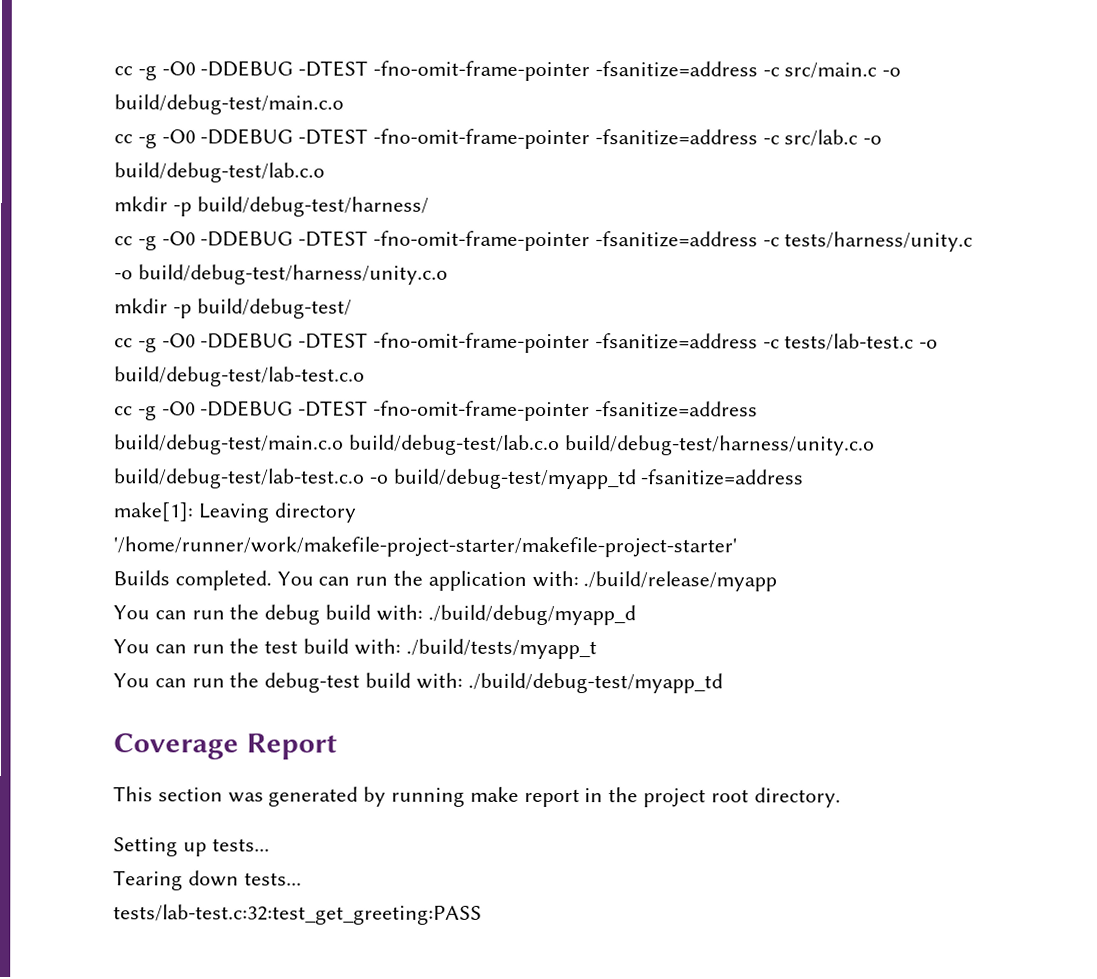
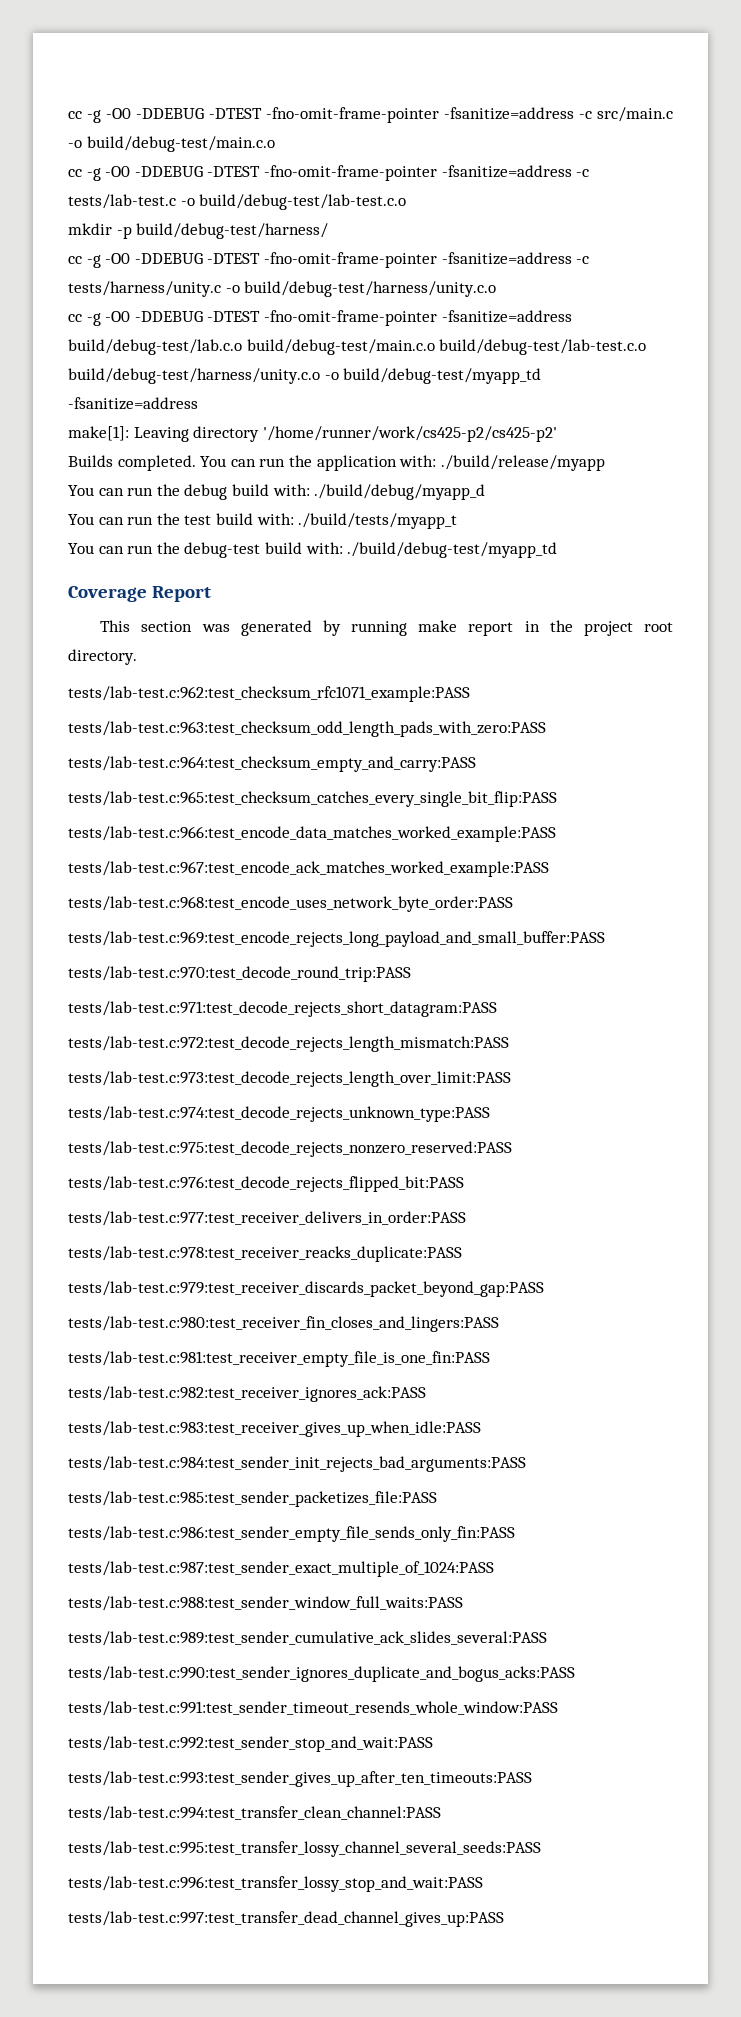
[784,129,883,147] [114,162,325,183] src/lab.c -o build/debug-test/lab.c.o -> [68,194,407,210] tests/lab-test.c -o build/debug-test/lab-test.c.o
[114,298,352,319] [114,332,939,354] [114,366,365,387] [114,400,758,422] [114,434,875,456] [114,468,365,489] // mkdir -p build/debug-test/ // cc -g -O0 -DDEBUG -DTEST -fno-omit-frame-pointer -fsanitize=address -c tests/lab-test.c -o build/debug-test/lab-test.c.o // cc -g -O0 -DDEBUG -DTEST -fno-omit-frame-pointer -fsanitize=address build/debug-test/main.c.o build/debug-test/lab.c.o build/debug-test/harness/unity.c.o build/debug-test/lab-test.c.o -> [68,310,572,326] [68,339,647,355] [68,368,320,384] // cc -g -O0 -DDEBUG -DTEST -fno-omit-frame-pointer -fsanitize=address build/debug-test/lab.c.o build/debug-test/main.c.o build/debug-test/lab-test.c.o build/debug-test/harness/unity.c.o
[113,536,737,558] '/home/runner/work/makefile-project-starter/makefile-project-starter' -> [262,426,557,442] '/home/runner/work/cs425-p2/cs425-p2'
[113,837,270,857] [113,870,302,891] [113,904,482,925] Setting up tests... // Tearing down tests... // tests/lab-test.c:32:test_get_greeting:PASS -> [68,686,470,702] [68,721,546,737] [68,756,476,772] [68,791,557,807] [68,826,556,842] [68,861,549,877] [68,896,513,912] [68,931,605,947] [68,966,411,982] [68,1001,497,1017] [68,1036,509,1052] [68,1071,511,1087] [68,1106,490,1122] [68,1141,512,1157] [68,1176,464,1192] [68,1211,466,1226] [68,1246,462,1262] [68,1281,544,1297] [68,1316,499,1332] [68,1351,490,1367] [68,1386,426,1402] [68,1421,481,1437] [68,1456,526,1472] [68,1491,437,1507] [68,1526,515,1542] [68,1561,494,1577] [68,1596,463,1611] [68,1631,547,1646] [68,1666,575,1682] [68,1701,558,1716] [68,1736,433,1752] [68,1771,532,1787] [68,1806,441,1821] [68,1841,541,1857] [68,1876,483,1892] [68,1911,504,1927] tests/lab-test.c:962:test_checksum_rfc1071_example:PASS // tests/lab-test.c:963:test_checksum_odd_length_pads_with_zero:PASS // tests/lab-test.c:964:test_checksum_empty_and_carry:PASS // tests/lab-test.c:965:test_checksum_catches_every_single_bit_flip:PASS // tests/lab-test.c:966:test_encode_data_matches_worked_example:PASS // tests/lab-test.c:967:test_encode_ack_matches_worked_example:PASS // tests/lab-test.c:968:test_encode_uses_network_byte_order:PASS // tests/lab-test.c:969:test_encode_rejects_long_payload_and_small_buffer:PASS // tests/lab-test.c:970:test_decode_round_trip:PASS // tests/lab-test.c:971:test_decode_rejects_short_datagram:PASS // tests/lab-test.c:972:test_decode_rejects_length_mismatch:PASS // tests/lab-test.c:973:test_decode_rejects_length_over_limit:PASS // tests/lab-test.c:974:test_decode_rejects_unknown_type:PASS // tests/lab-test.c:975:test_decode_rejects_nonzero_reserved:PASS // tests/lab-test.c:976:test_decode_rejects_flipped_bit:PASS // tests/lab-test.c:977:test_receiver_delivers_in_order:PASS // tests/lab-test.c:978:test_receiver_reacks_duplicate:PASS // tests/lab-test.c:979:test_receiver_discards_packet_beyond_gap:PASS // tests/lab-test.c:980:test_receiver_fin_closes_and_lingers:PASS // tests/lab-test.c:981:test_receiver_empty_file_is_one_fin:PASS // tests/lab-test.c:982:test_receiver_ignores_ack:PASS // tests/lab-test.c:983:test_receiver_gives_up_when_idle:PASS // tests/lab-test.c:984:test_sender_init_rejects_bad_arguments:PASS // tests/lab-test.c:985:test_sender_packetizes_file:PASS // tests/lab-test.c:986:test_sender_empty_file_sends_only_fin:PASS // tests/lab-test.c:987:test_sender_exact_multiple_of_1024:PASS // tests/lab-test.c:988:test_sender_window_full_waits:PASS // tests/lab-test.c:989:test_sender_cumulative_ack_slides_several:PASS // tests/lab-test.c:990:test_sender_ignores_duplicate_and_bogus_acks:PASS // tests/lab-test.c:991:test_sender_timeout_resends_whole_window:PASS // tests/lab-test.c:992:test_sender_stop_and_wait:PASS // tests/lab-test.c:993:test_sender_gives_up_after_ten_timeouts:PASS // tests/lab-test.c:994:test_transfer_clean_channel:PASS // tests/lab-test.c:995:test_transfer_lossy_channel_several_seeds:PASS // tests/lab-test.c:996:test_transfer_lossy_stop_and_wait:PASS // tests/lab-test.c:997:test_transfer_dead_channel_gives_up:PASS

